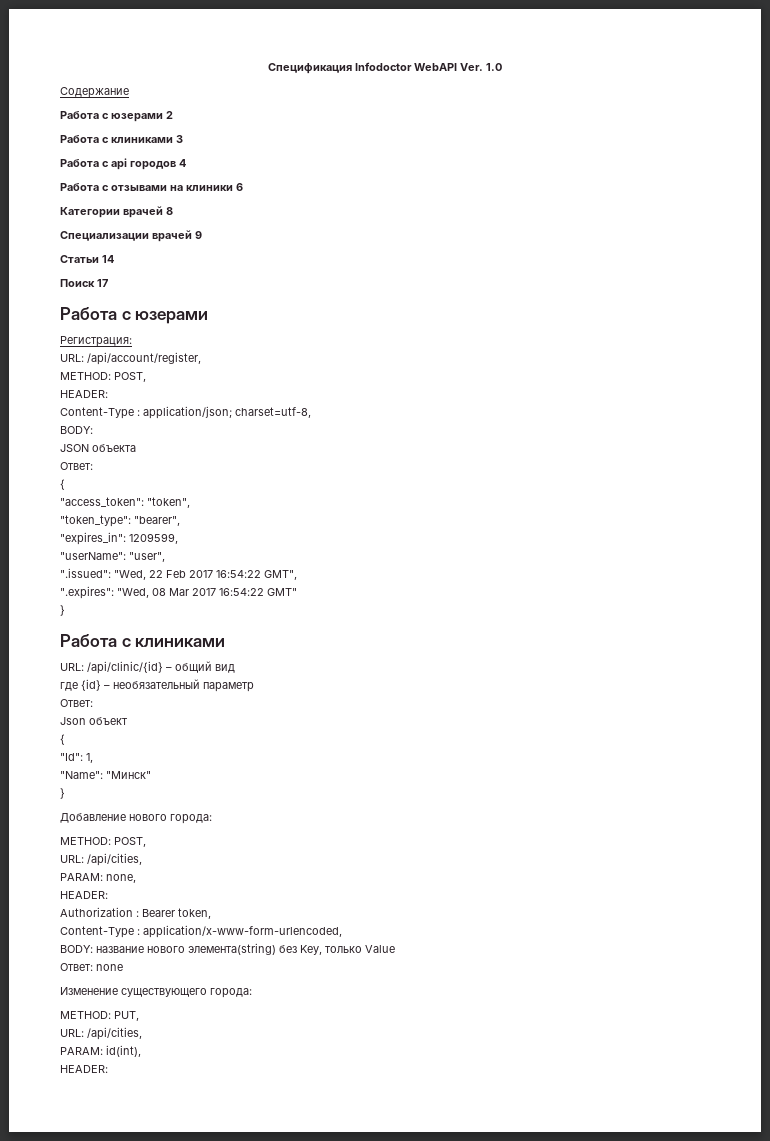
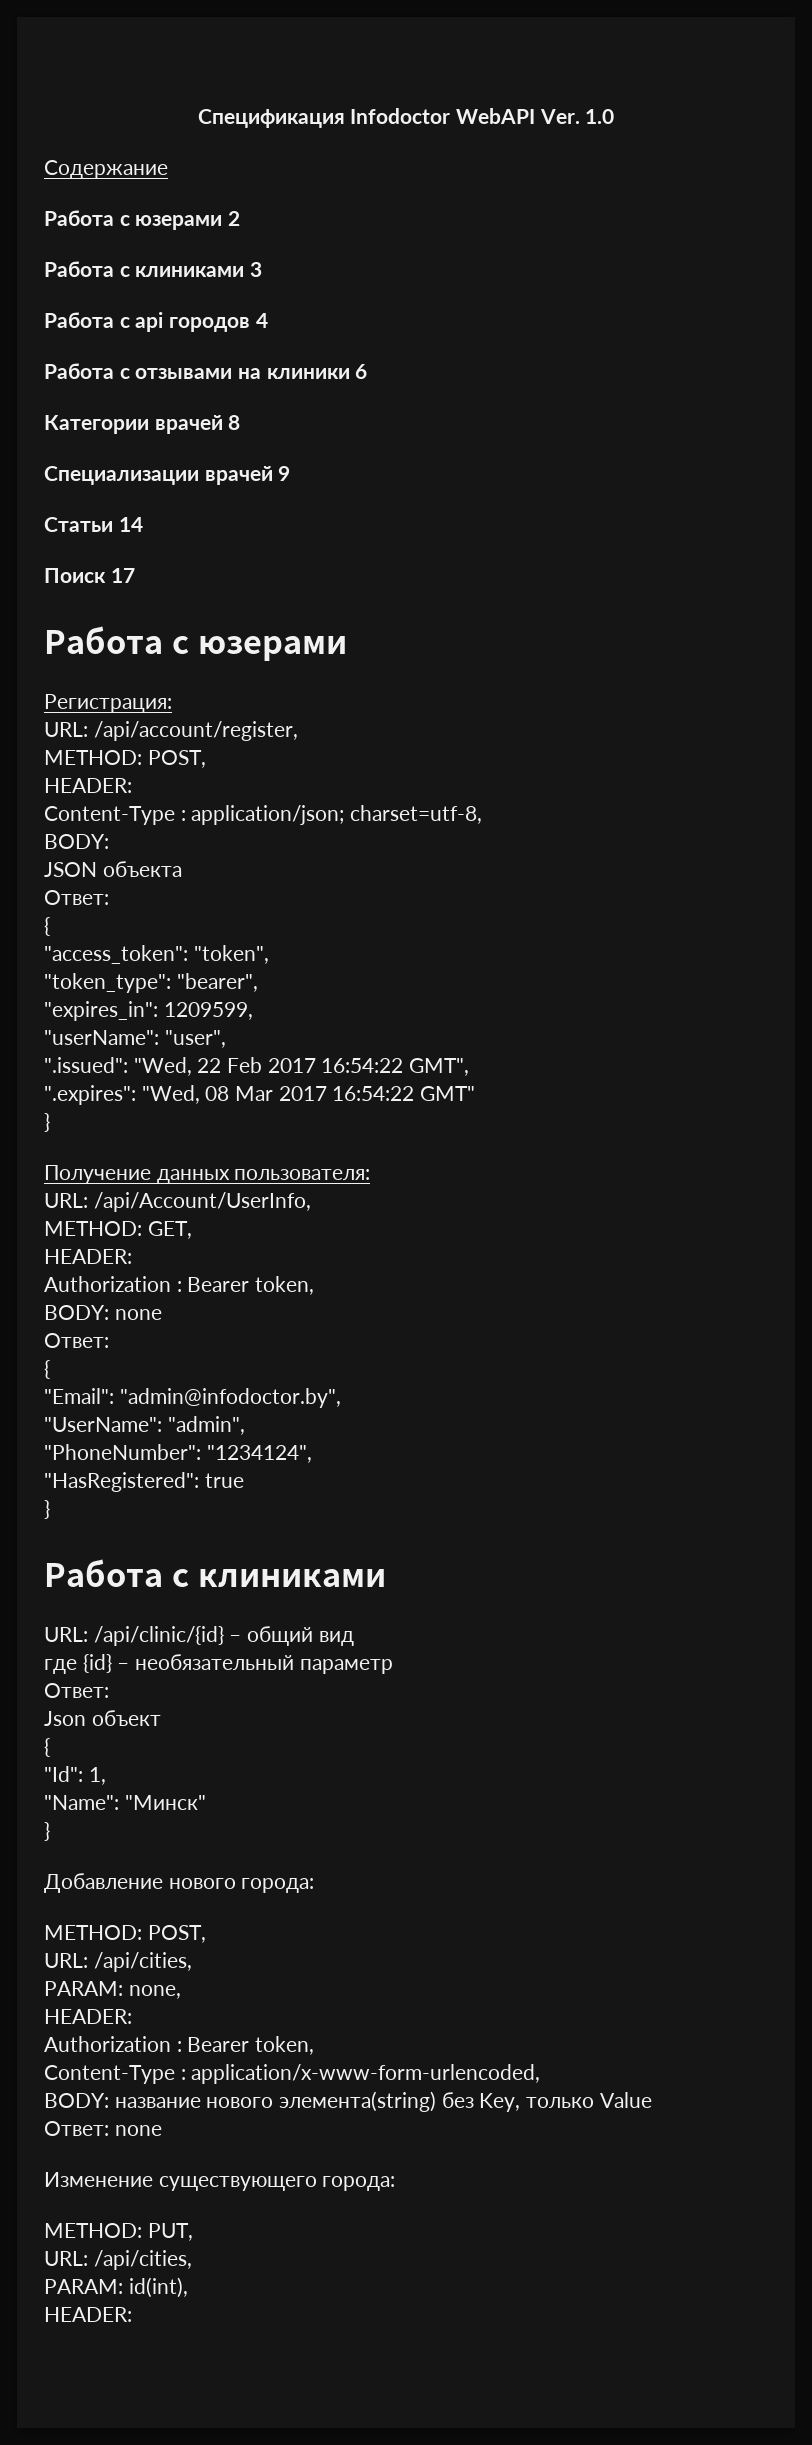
(65, 610) none -> [44,1165,371,1184] [44,1192,311,1212] [44,1221,192,1239] [44,1249,132,1264] [44,1276,315,1295] [44,1305,162,1320] [44,1333,109,1348] [44,1360,50,1379] [44,1388,341,1408] [44,1416,245,1435] [44,1444,312,1463] [44,1472,244,1492] [44,1500,50,1519] // Получение данных пользователя: // URL: /api/Account/UserInfo, // METHOD: GET, // HEADER: // Authorization : Bearer token, // BODY: none // Ответ: // { // "Email": "admin@infodoctor.by", // "UserName": "admin", // "PhoneNumber": "1234124", // "HasRegistered": true // }

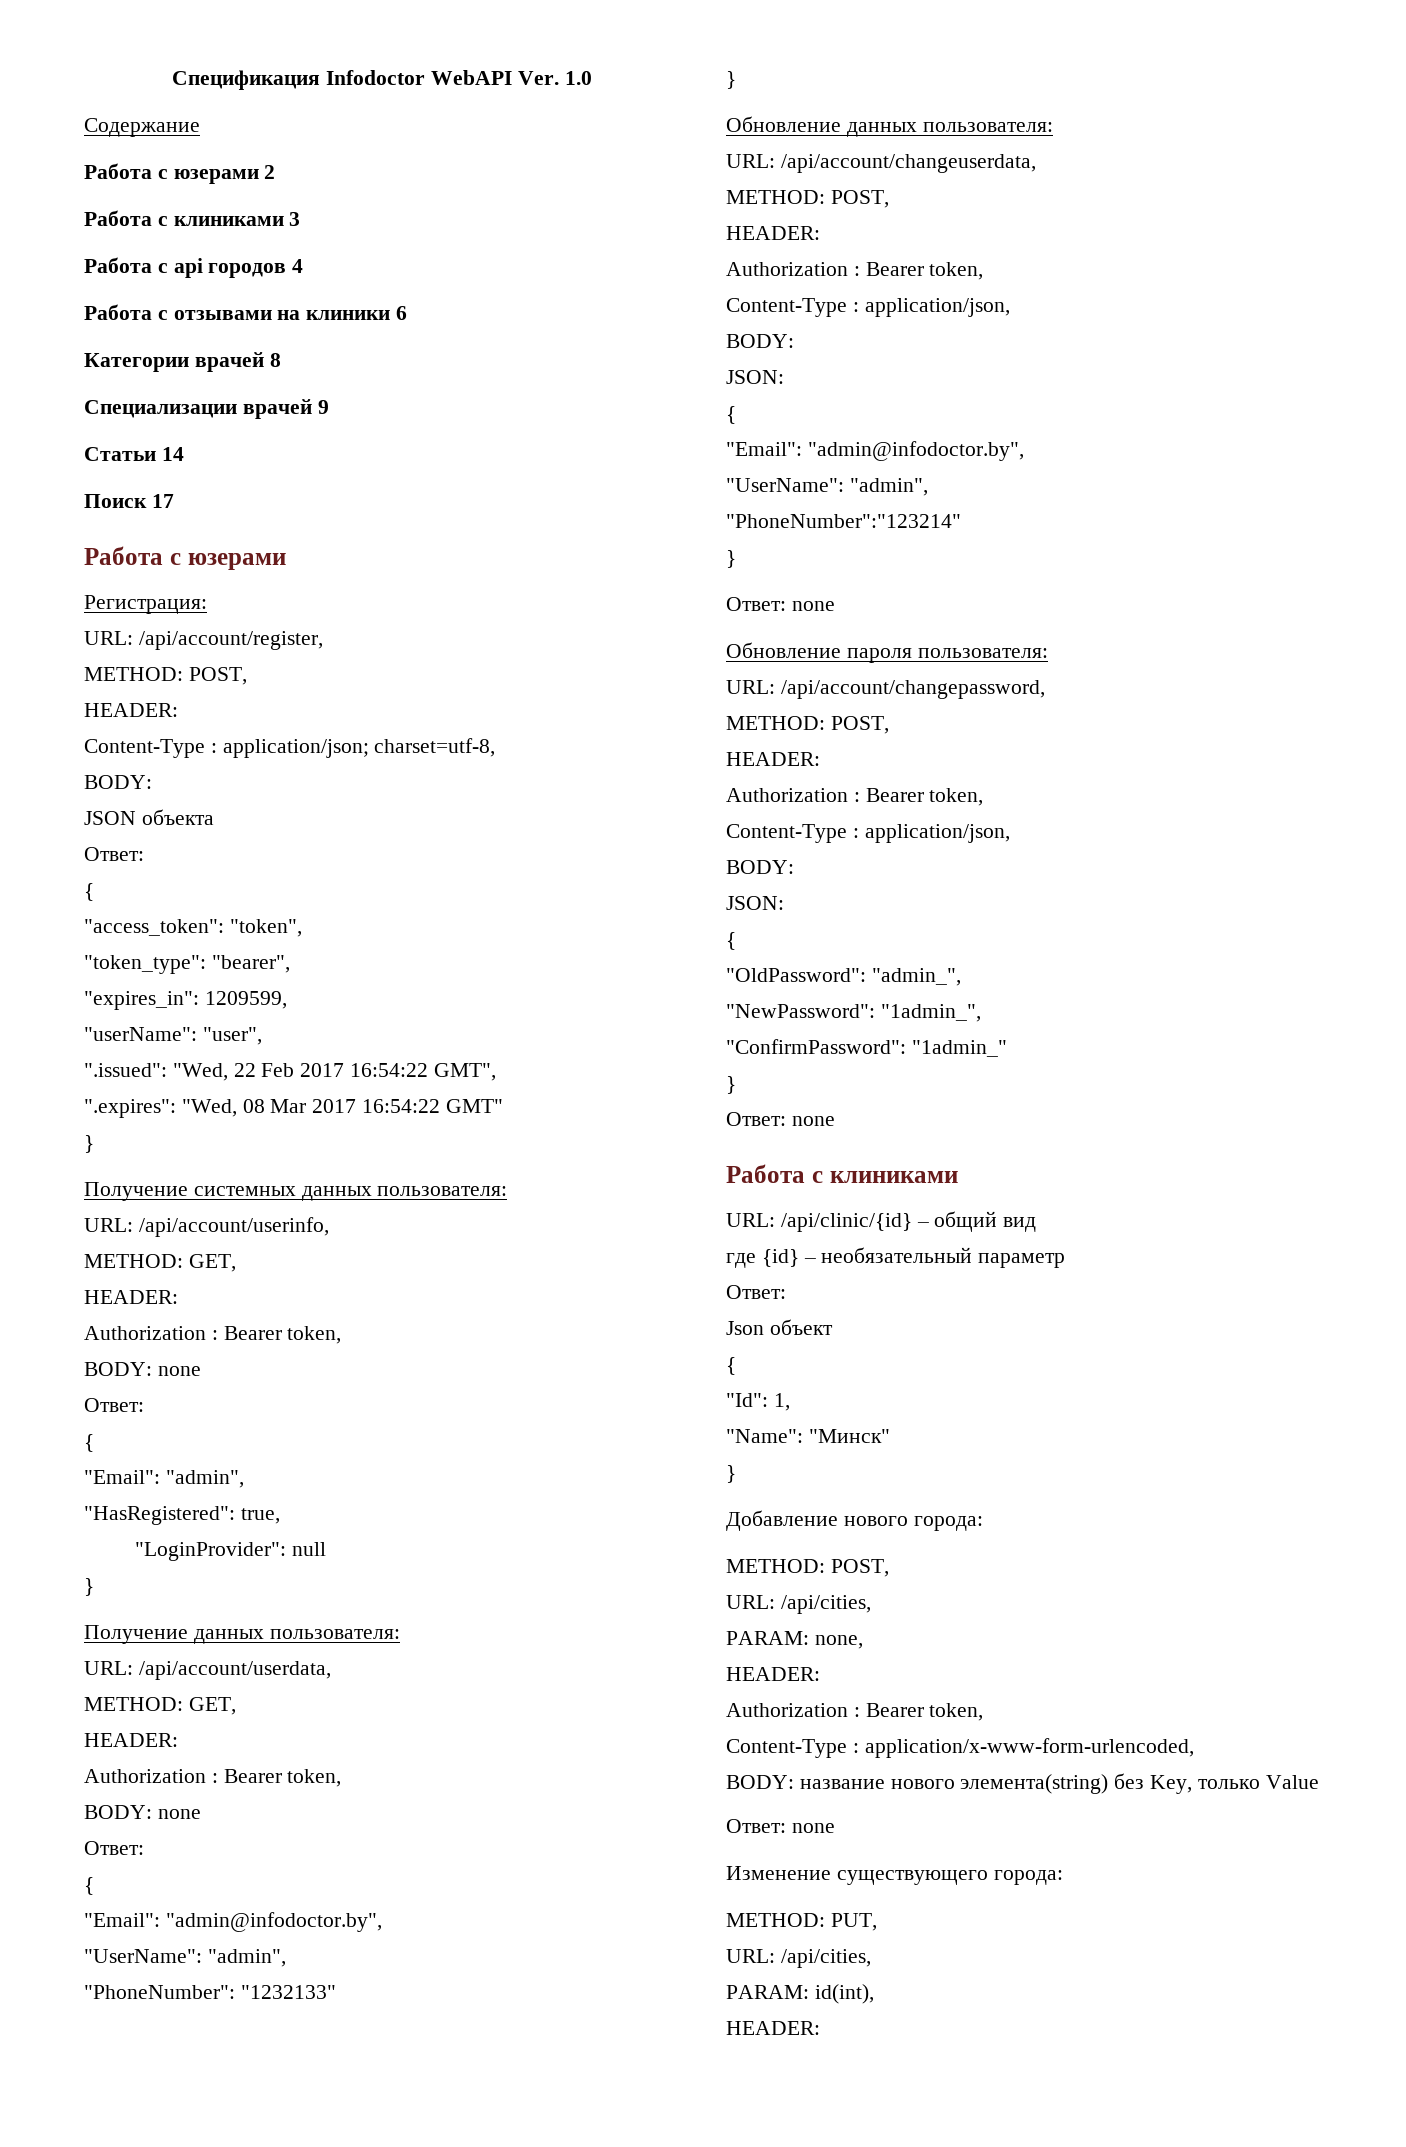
[156,1169,371,1184] [44,1192,311,1212] данных пользователя: // URL: /api/Account/UserInfo, -> [193,1186,508,1201] [84,1217,329,1237] [84,1254,236,1272] [84,1290,178,1304] [84,1326,342,1344] [84,1362,201,1376] [84,1398,144,1412] [84,1434,94,1452] [84,1470,244,1488] [84,1506,280,1525] [134,1542,326,1561] [84,1578,94,1596] [84,1625,400,1644] [84,1661,331,1680] системных данных пользователя: // URL: /api/account/userinfo, // METHOD: GET, // HEADER: // Authorization : Bearer token, // BODY: none // Ответ: // { // "Email": "admin", // "HasRegistered": true, // "LoginProvider": null // } // Получение данных пользователя: // URL: /api/account/userdata,
[206,1445,312,1463] [44,1472,244,1492] [44,1500,50,1519] "1234124", // "HasRegistered": true // } -> [240,1985,336,1999] [726,71,736,89] [726,116,1053,137] [726,154,1036,173] [726,190,889,208] [726,226,820,240] [726,262,984,280] [726,298,1010,317] [726,334,794,348] [726,370,784,384] [726,406,736,424] [726,441,1024,461] [726,478,928,496] [726,514,961,528] [726,550,736,568] [726,597,835,611] [726,642,1048,663] [726,680,1045,699] [726,716,889,734] [726,752,820,766] [726,788,984,806] [726,824,1010,843] [726,860,794,874] [726,896,784,910] [726,932,736,950] [726,968,961,986] [726,1004,981,1022] [726,1039,1007,1057] [726,1076,736,1094] [726,1112,835,1126] "1232133" // } // Обновление данных пользователя: // URL: /api/account/changeuserdata, // METHOD: POST, // HEADER: // Authorization : Bearer token, // Content-Type : application/json, // BODY: // JSON: // { // "Email": "admin@infodoctor.by", // "UserName": "admin", // "PhoneNumber":"123214" // } // Ответ: none // Обновление пароля пользователя: // URL: /api/account/changepassword, // METHOD: POST, // HEADER: // Authorization : Bearer token, // Content-Type : application/json, // BODY: // JSON: // { // "OldPassword": "admin_", // "NewPassword": "1admin_", // "ConfirmPassword": "1admin_" // } // Ответ: none

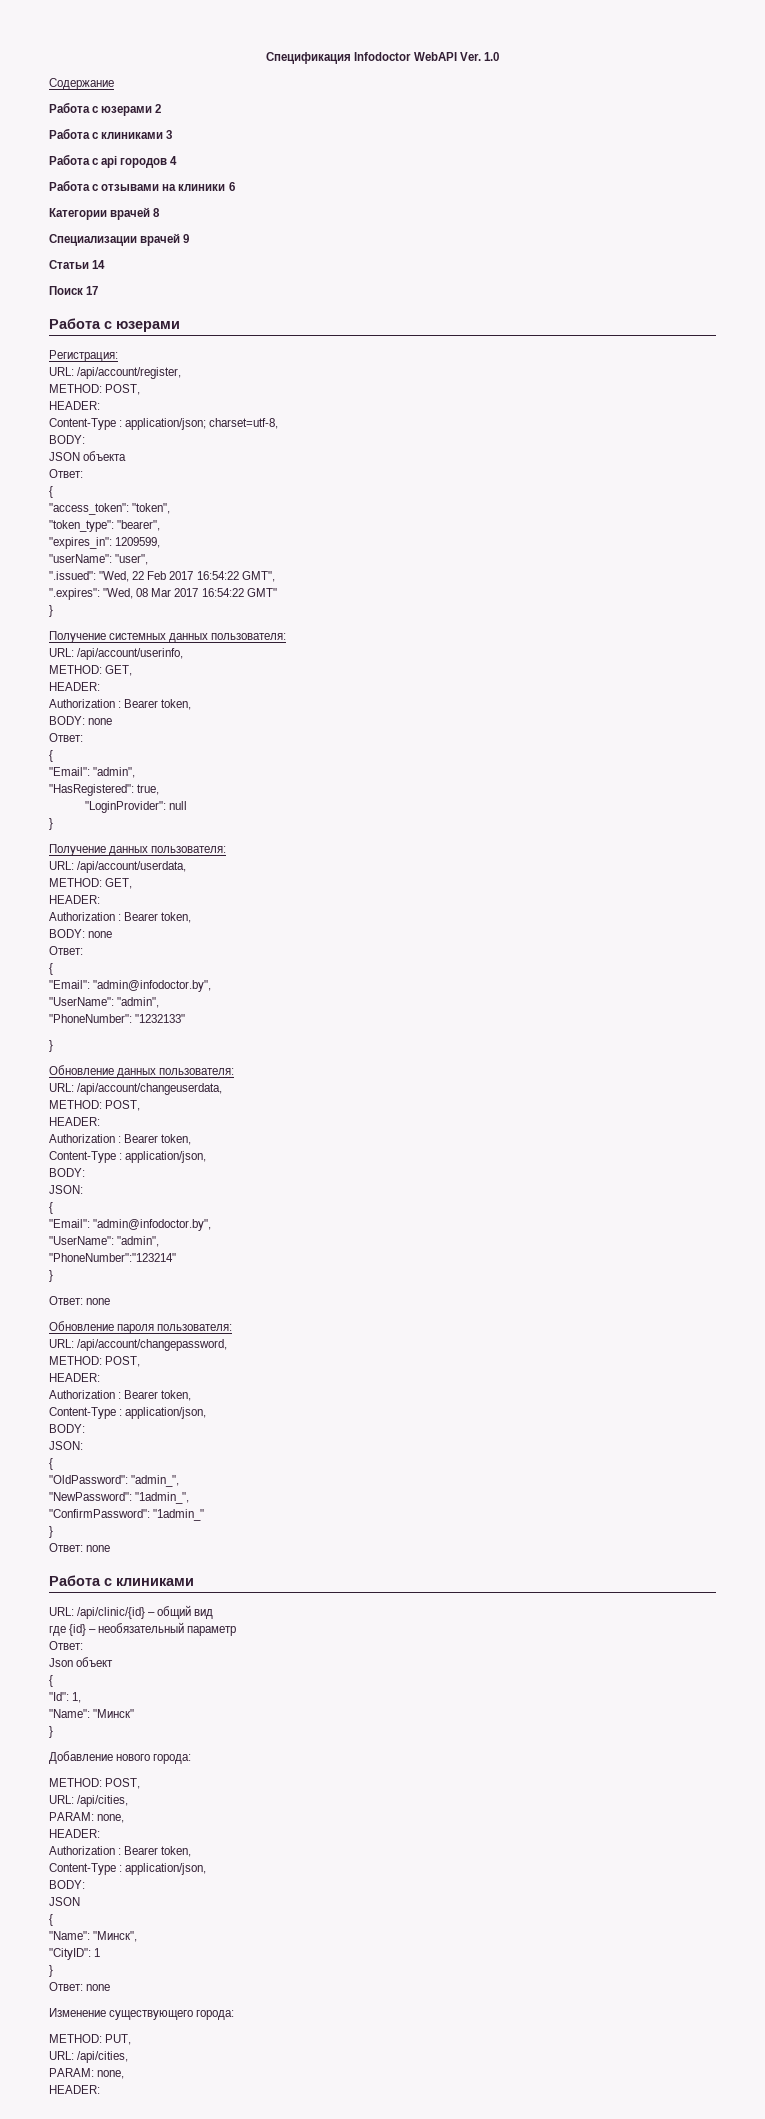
[864,1738,1194,1758] [726,1773,1319,1794] application/x-www-form-urlencoded, // BODY: название нового элемента(string) без Key, только Value -> [125,1863,207,1875] [49,1880,85,1889] [49,1897,80,1906] [49,1914,53,1926] [49,1931,138,1942] [49,1948,101,1960] [49,1965,53,1977] application/json, // BODY: // JSON // { // "Name": "Минск", // "CityID": 1 // }
[814,1984,874,2004] id(int), -> [97,2070,125,2079] none,

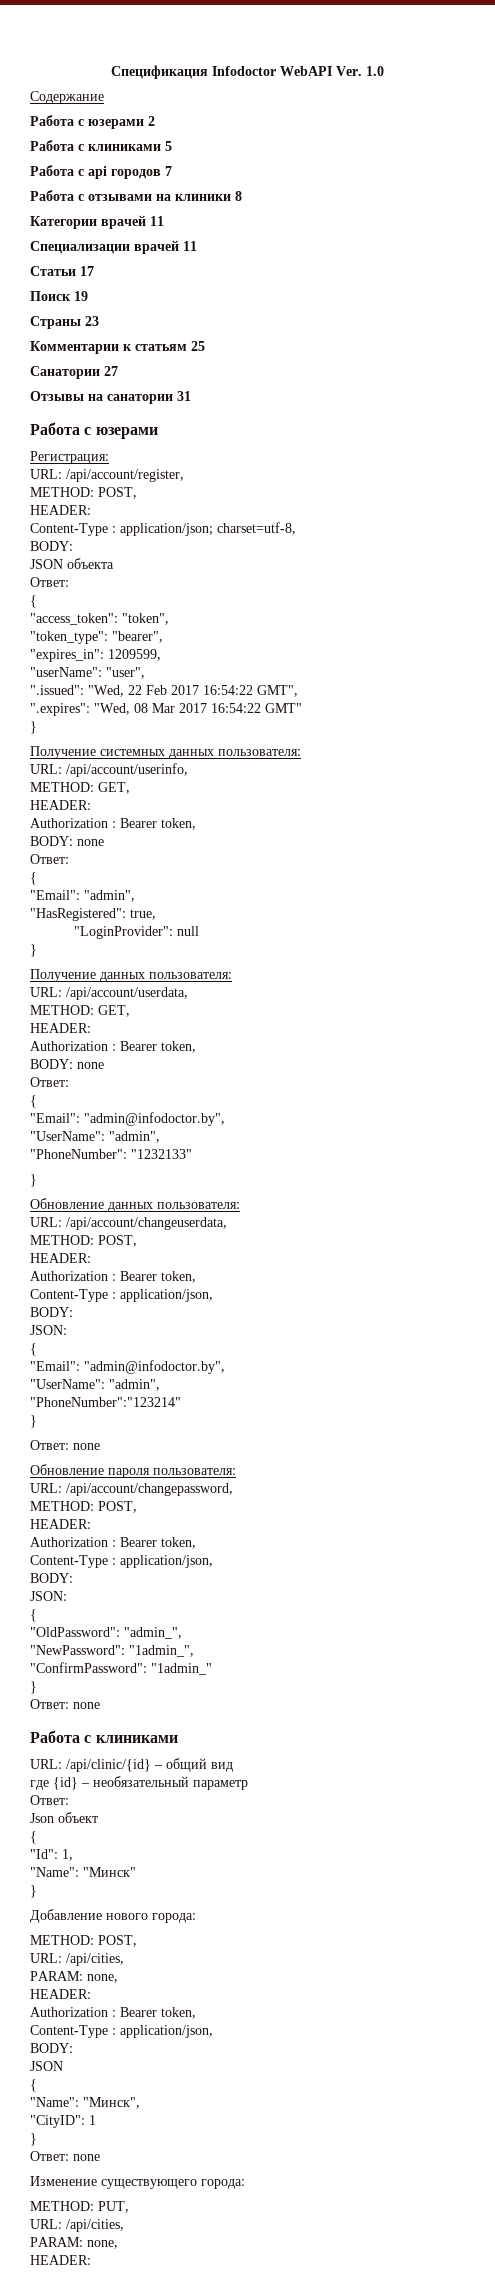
[166,130,173,139] 3 -> [165,141,172,151] 5
[170,156,178,165] 4 -> [165,166,172,176] 7
[228,182,235,191] 6 -> [235,191,242,201] 8
[153,208,161,217] 8 -> [150,216,164,226] 11
[183,234,190,243] 9 -> [183,241,197,251] 11
[92,260,106,269] 14 -> [80,266,94,276] 17
[86,286,99,295] 17 -> [74,291,88,301] [30,316,99,329] [30,341,205,354] [30,366,118,379] [30,391,191,404] 19 // Страны 23 // Комментарии к статьям 25 // Санатории 27 // Отзывы на санатории 31

